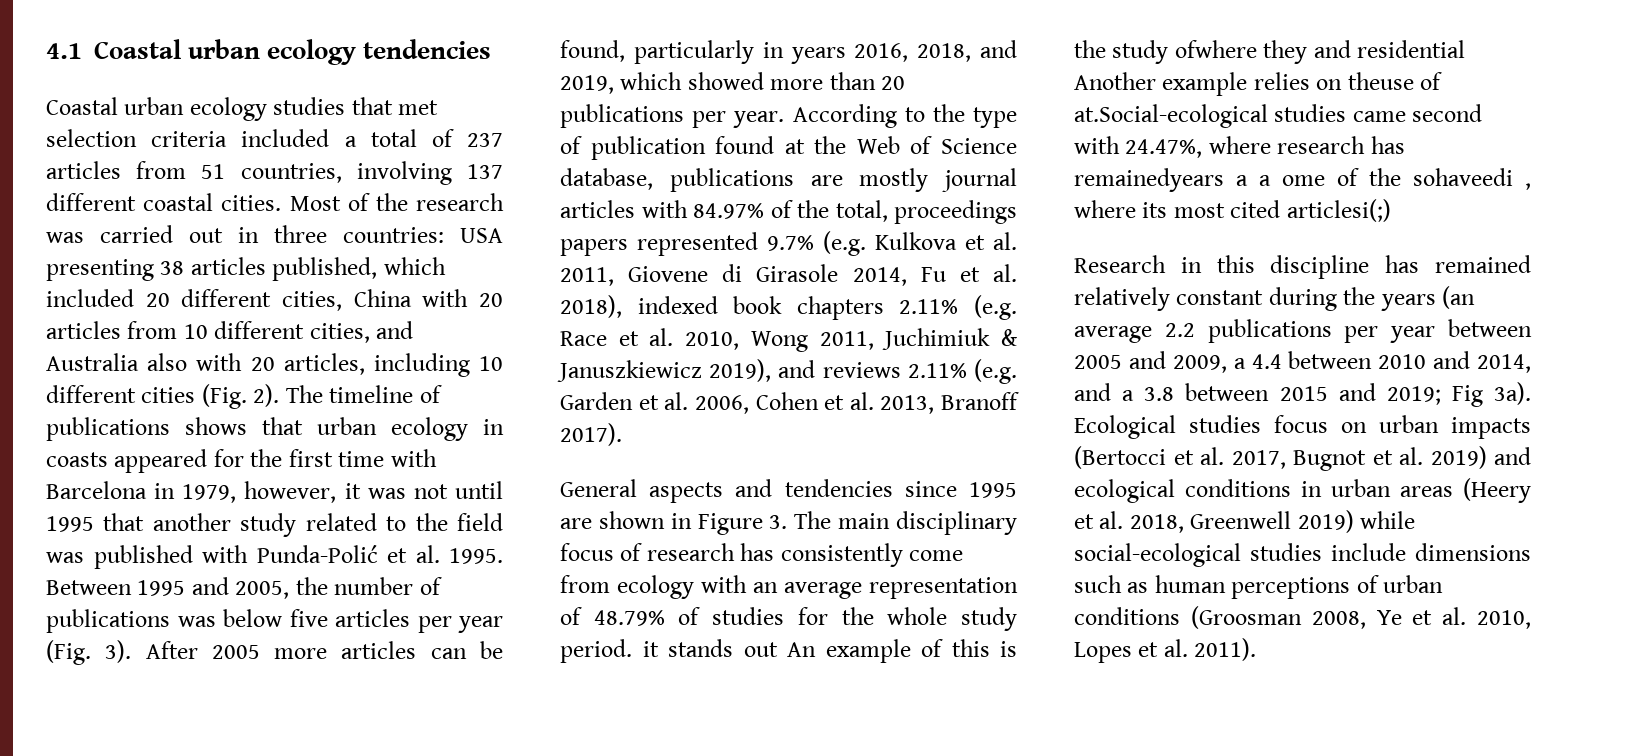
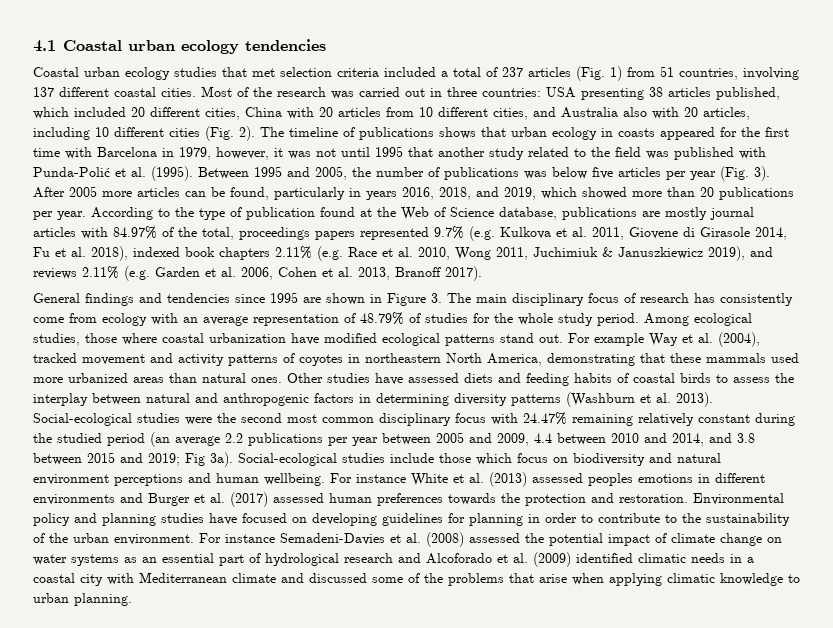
(121, 170) none -> [576,66,622,81] (Fig. 1)
[449,548,503,564] 1995. -> [151,166,193,181] (1995).
[649,482,724,503] aspects -> [85,293,134,306] findings
[642,639,1017,663] [1074,40,1466,64] [1074,72,1443,96] [1074,104,1483,128] [1074,136,1405,158] [1074,168,1531,192] [1074,199,1391,222] [1074,255,1531,279] it stands out An example of this is the study ofwhere they and residential Another example relies on theuse of at.Social-ecological studies came second with 24.47%, where research has remainedyears a a ome of the sohaveedi , where its most cited articlesi(;) // Research in this discipline has remained -> [644,313,752,326] [33,332,760,347] [33,353,799,366] [33,373,794,386] [33,392,713,407] [33,412,633,426] Among ecological studies, those where coastal urbanization have modified ecological patterns stand out. For example Way et al. (2004), tracked movement and activity patterns of coyotes in northeastern North America, demonstrating that these mammals used more urbanized areas than natural ones. Other studies have assessed diets and feeding habits of coastal birds to assess the interplay between natural and anthropogenic factors in determining diversity patterns (Washburn et al. 2013). Social-ecological studies were the second most common disciplinary focus with 24.47% remaining
[1380,294,1436,311] years -> [57,433,145,446] studied period
[1233,358,1246,369] a -> (529, 439) none
[1122,390,1135,401] a -> (732, 438) none
[1074,415,1531,439] [1074,446,1531,471] [1074,478,1531,503] [1074,510,1416,533] [1074,543,1531,567] [1074,575,1444,599] [1074,606,1531,629] [1074,638,1257,663] Ecological studies focus on urban impacts (Bertocci et al. 2017, Bugnot et al. 2019) and ecological conditions in urban areas (Heery et al. 2018, Greenwell 2019) while social-ecological studies include dimensions such as human perceptions of urban conditions (Groosman 2008, Ye et al. 2010, Lopes et al. 2011). -> [238,453,721,466] [33,472,765,487] [33,492,784,507] [33,513,790,526] [33,532,782,547] [33,552,754,567] [33,572,800,586] [33,593,132,606] Social-ecological studies include those which focus on biodiversity and natural environment perceptions and human wellbeing. For instance White et al. (2013) assessed peoples emotions in different environments and Burger et al. (2017) assessed human preferences towards the protection and restoration. Environmental policy and planning studies have focused on developing guidelines for planning in order to contribute to the sustainability of the urban environment. For instance Semadeni-Davies et al. (2008) assessed the potential impact of climate change on water systems as an essential part of hydrological research and Alcoforado et al. (2009) identified climatic needs in a coastal city with Mediterranean climate and discussed some of the problems that arise when applying climatic knowledge to urban planning.

